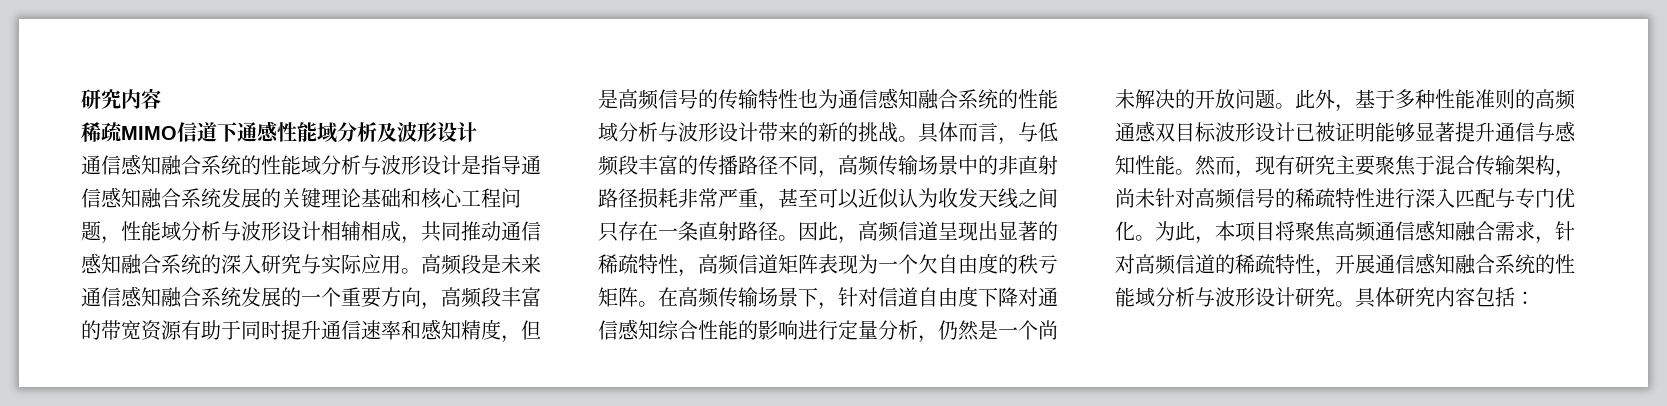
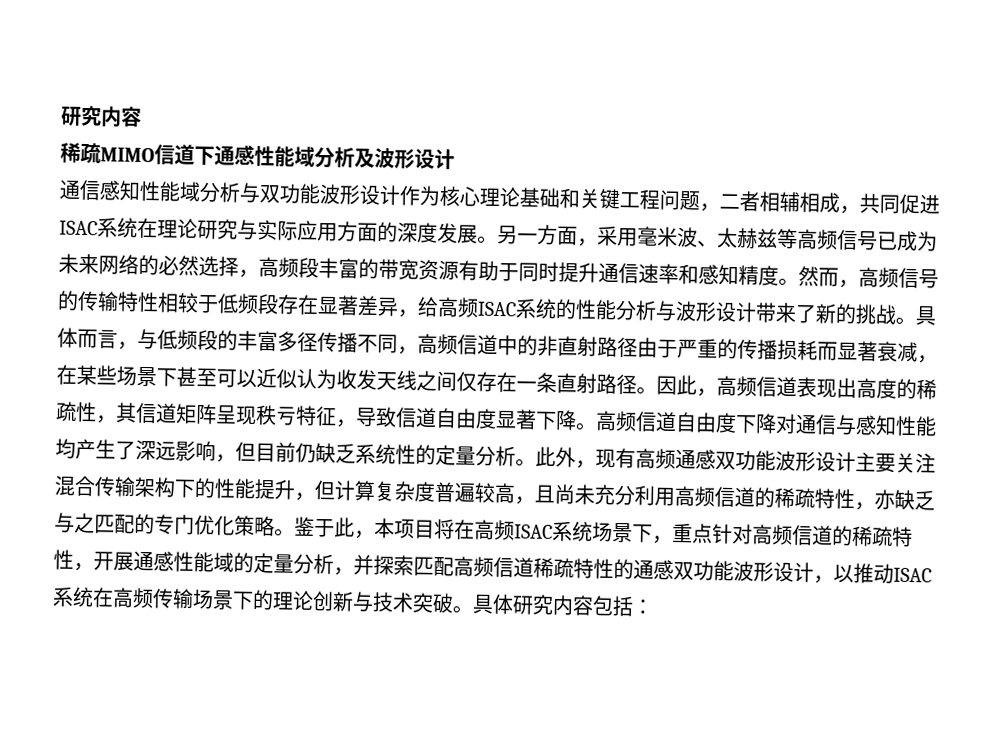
[161,155,541,176] [81,187,321,209] 融合系统的性能域分析与波形设计是指导通信感知融合系统发展的关键 -> [139,180,481,207] 性能域分析与双功能波形设计作为核心
[421,188,463,209] 核心 -> [579,188,620,210] 关键
[121,221,541,244] [81,253,541,275] [81,286,421,308] 性能域分析与波形设计相辅相成，共同推动通信感知融合系统的深入研究与实际应用。高频段是未来通信感知融合系统发展的一个重要方向 -> [719,191,940,215] [59,217,938,252] [58,253,239,277] 二者相辅相成，共同促进ISAC系统在理论研究与实际应用方面的深度发展。另一方面，采用毫米波、太赫兹等高频信号已成为未来网络的必然选择
[501,320,541,343] [598,89,618,109] ，但是 -> [778,266,859,289] 。然而，
[798,88,1058,110] [598,122,618,142] 也为通信感知融合系统的性能域 -> [157,292,617,320] 相较于低频段存在显著差异，给高频ISAC系统的性能
[798,122,818,142] 的 -> [795,304,817,324] 了
[638,155,778,175] 丰富的传播路径 -> [217,330,358,353] 的丰富多径传播
[878,155,958,175] 传输场景 -> [457,334,498,355] 信道
[638,188,778,211] 损耗非常严重， -> [637,337,938,364] [56,364,177,387] 由于严重的传播损耗而显著衰减，在某些场景下
[598,222,618,242] 只 -> [456,371,477,392] 仅
[938,221,1058,241] [598,253,1058,277] [598,287,878,310] 呈现出显著的稀疏特性，高频信道矩阵表现为一个欠自由度的秩亏矩阵。在高频传输场景下，针对 -> [796,377,937,400] [55,401,637,432] 表现出高度的稀疏性，其信道矩阵呈现秩亏特征，导致信道自由度显著下降。高频
[618,319,1058,343] [1115,89,1535,112] 感知综合性能的影响进行定量分析，仍然是一个尚未解决的开放问题。此外，基于多种性能准则的 -> [835,414,937,437] [55,438,636,469] 与感知性能均产生了深远影响，但目前仍缺乏系统性的定量分析。此外，现有
[1175,121,1576,142] [1115,155,1575,178] [1115,188,1575,209] [1115,220,1555,244] 目标波形设计已被证明能够显著提升通信与感知性能。然而，现有研究主要聚焦于混合传输架构，尚未针对高频信号的稀疏特性进行深入匹配与专门优化。为此，本项目将聚焦高频通信感知融合需求， -> [735,450,936,474] [54,475,935,511] [54,512,713,544] 功能波形设计主要关注混合传输架构下的性能提升，但计算复杂度普遍较高，且尚未充分利用高频信道的稀疏特性，亦缺乏与之匹配的专门优化策略。鉴于此，本项目将在高频ISAC系统场景下，重点
[1395,253,1575,275] [1115,287,1335,307] 信感知融合系统的性能域分析与波形设计研究 -> [153,551,932,584] [52,586,454,614] 感性能域的定量分析，并探索匹配高频信道稀疏特性的通感双功能波形设计，以推动ISAC系统在高频传输场景下的理论创新与技术突破

